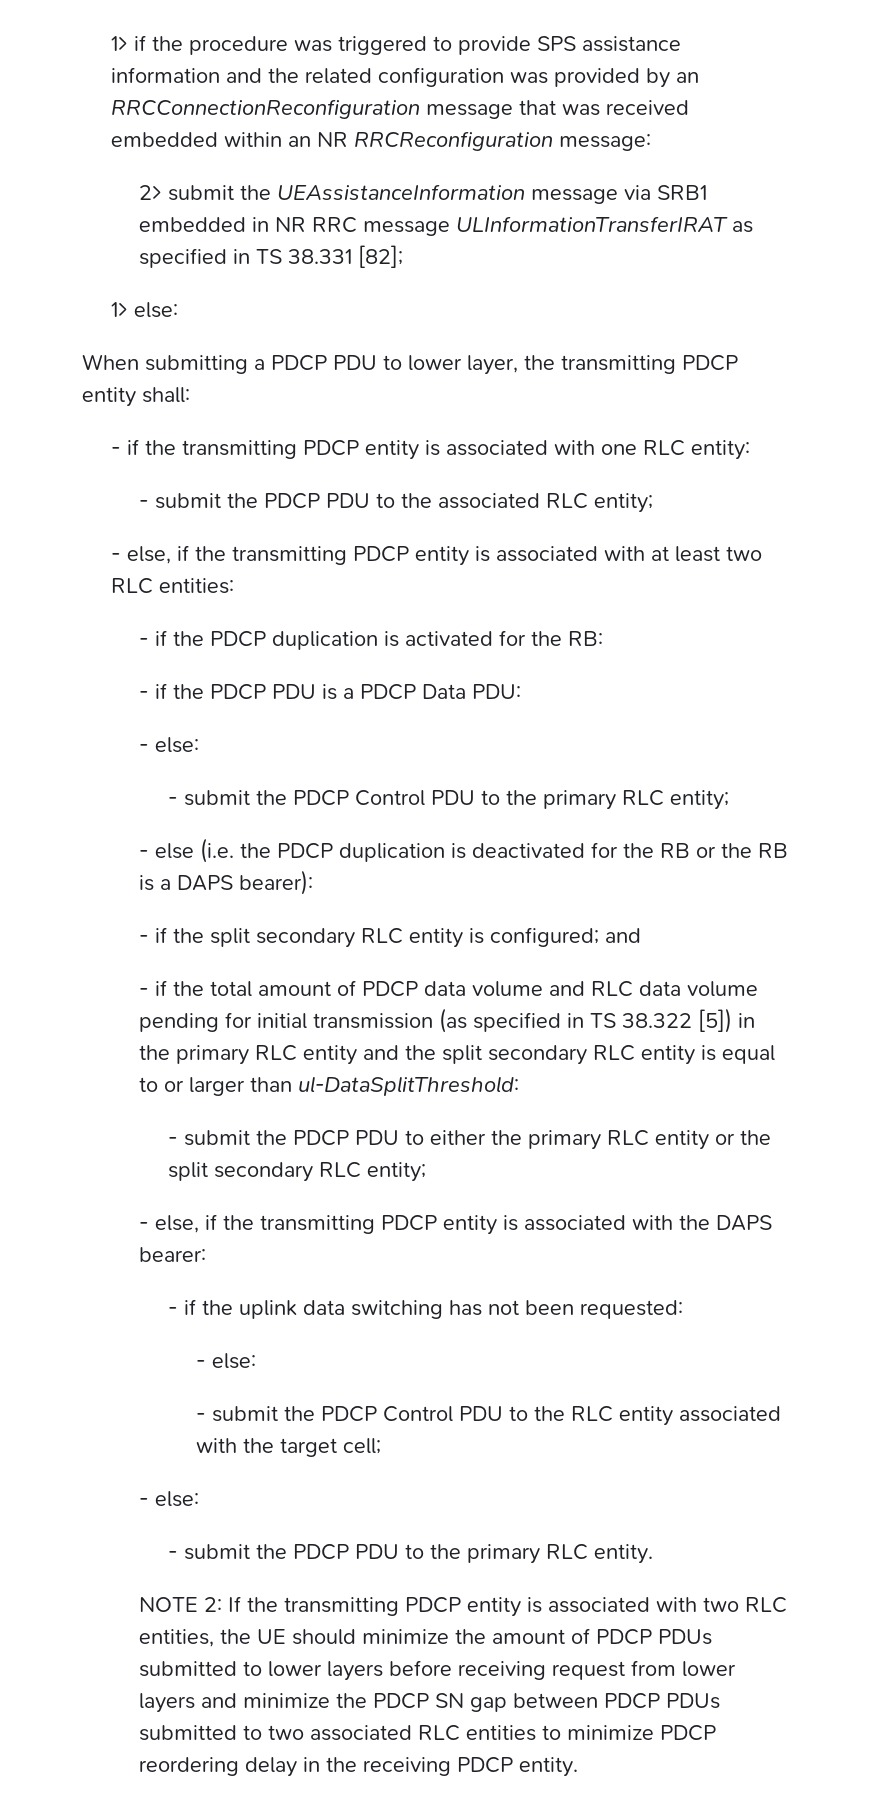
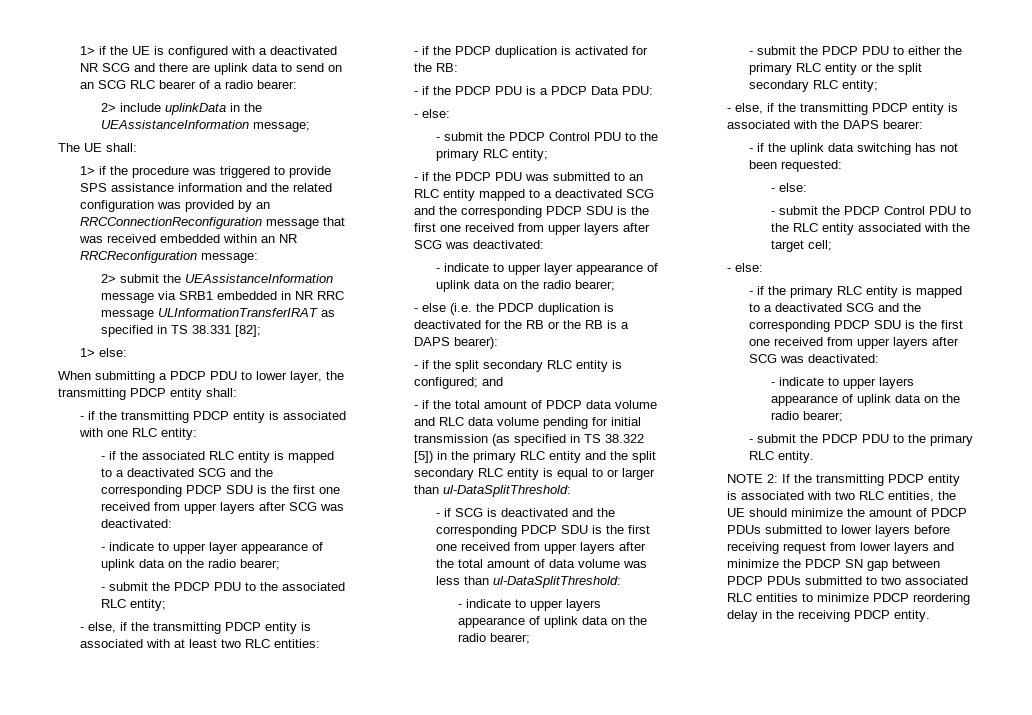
[110,35,183,51] 1> if the -> [79,46,337,58] [79,63,342,75] [79,80,297,89] [101,103,263,115] [101,120,311,132] [58,143,137,152] [79,166,128,175] 1> if the UE is configured with a deactivated NR SCG and there are uplink data to send on an SCG RLC bearer of a radio bearer: // 2> include uplinkData in the UEAssistanceInformation message; // The UE shall: // 1> if the
(750, 450) none -> [101,451,335,463] [101,468,274,477] [101,485,341,497] [101,502,345,514] [101,519,173,528] [101,542,324,554] [101,559,281,571] // - if the associated RLC entity is mapped to a deactivated SCG and the corresponding PDCP SDU is the first one received from upper layers after SCG was deactivated: // - indicate to upper layer appearance of uplink data on the radio bearer;
(729, 800) none -> [414,172,644,181] [414,189,655,201] [414,206,650,218] [414,223,651,235] [414,240,545,249] [435,263,658,275] [435,280,615,292] // - if the PDCP PDU was submitted to an RLC entity mapped to a deactivated SCG and the corresponding PDCP SDU is the first one received from upper layers after SCG was deactivated: // - indicate to upper layer appearance of uplink data on the radio bearer;
(520, 1086) none -> [435,508,615,517] [435,525,650,537] [435,542,646,554] [435,559,647,568] [435,576,621,588] [457,599,601,611] [457,616,647,628] [457,633,530,644] // - if SCG is deactivated and the corresponding PDCP SDU is the first one received from upper layers after the total amount of data volume was less than ul-DataSplitThreshold: // - indicate to upper layers appearance of uplink data on the radio bearer;
(200, 1499) none -> [748,286,962,298] [748,303,921,312] [748,320,963,332] [748,337,959,349] [748,354,879,363] [770,377,914,389] [770,394,960,406] [770,411,843,422] // - if the primary RLC entity is mapped to a deactivated SCG and the corresponding PDCP SDU is the first one received from upper layers after SCG was deactivated: // - indicate to upper layers appearance of uplink data on the radio bearer;

